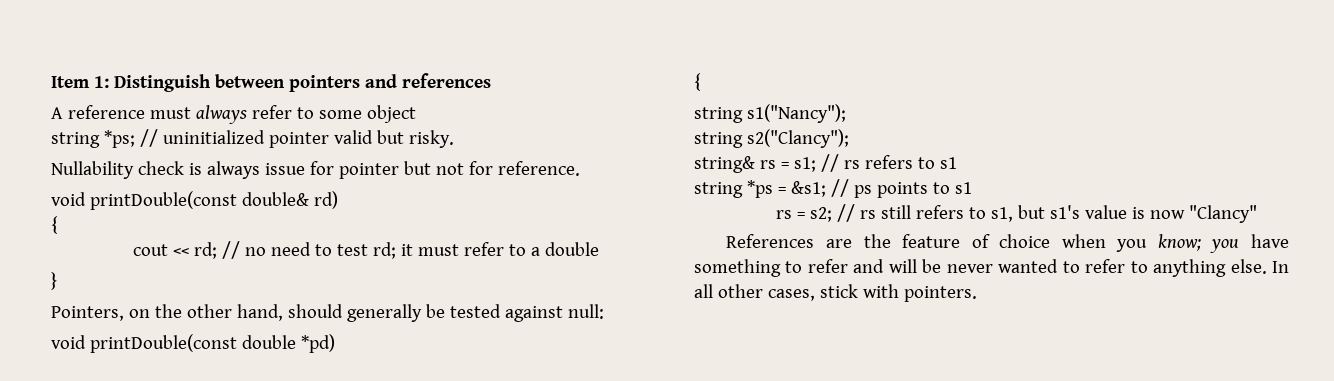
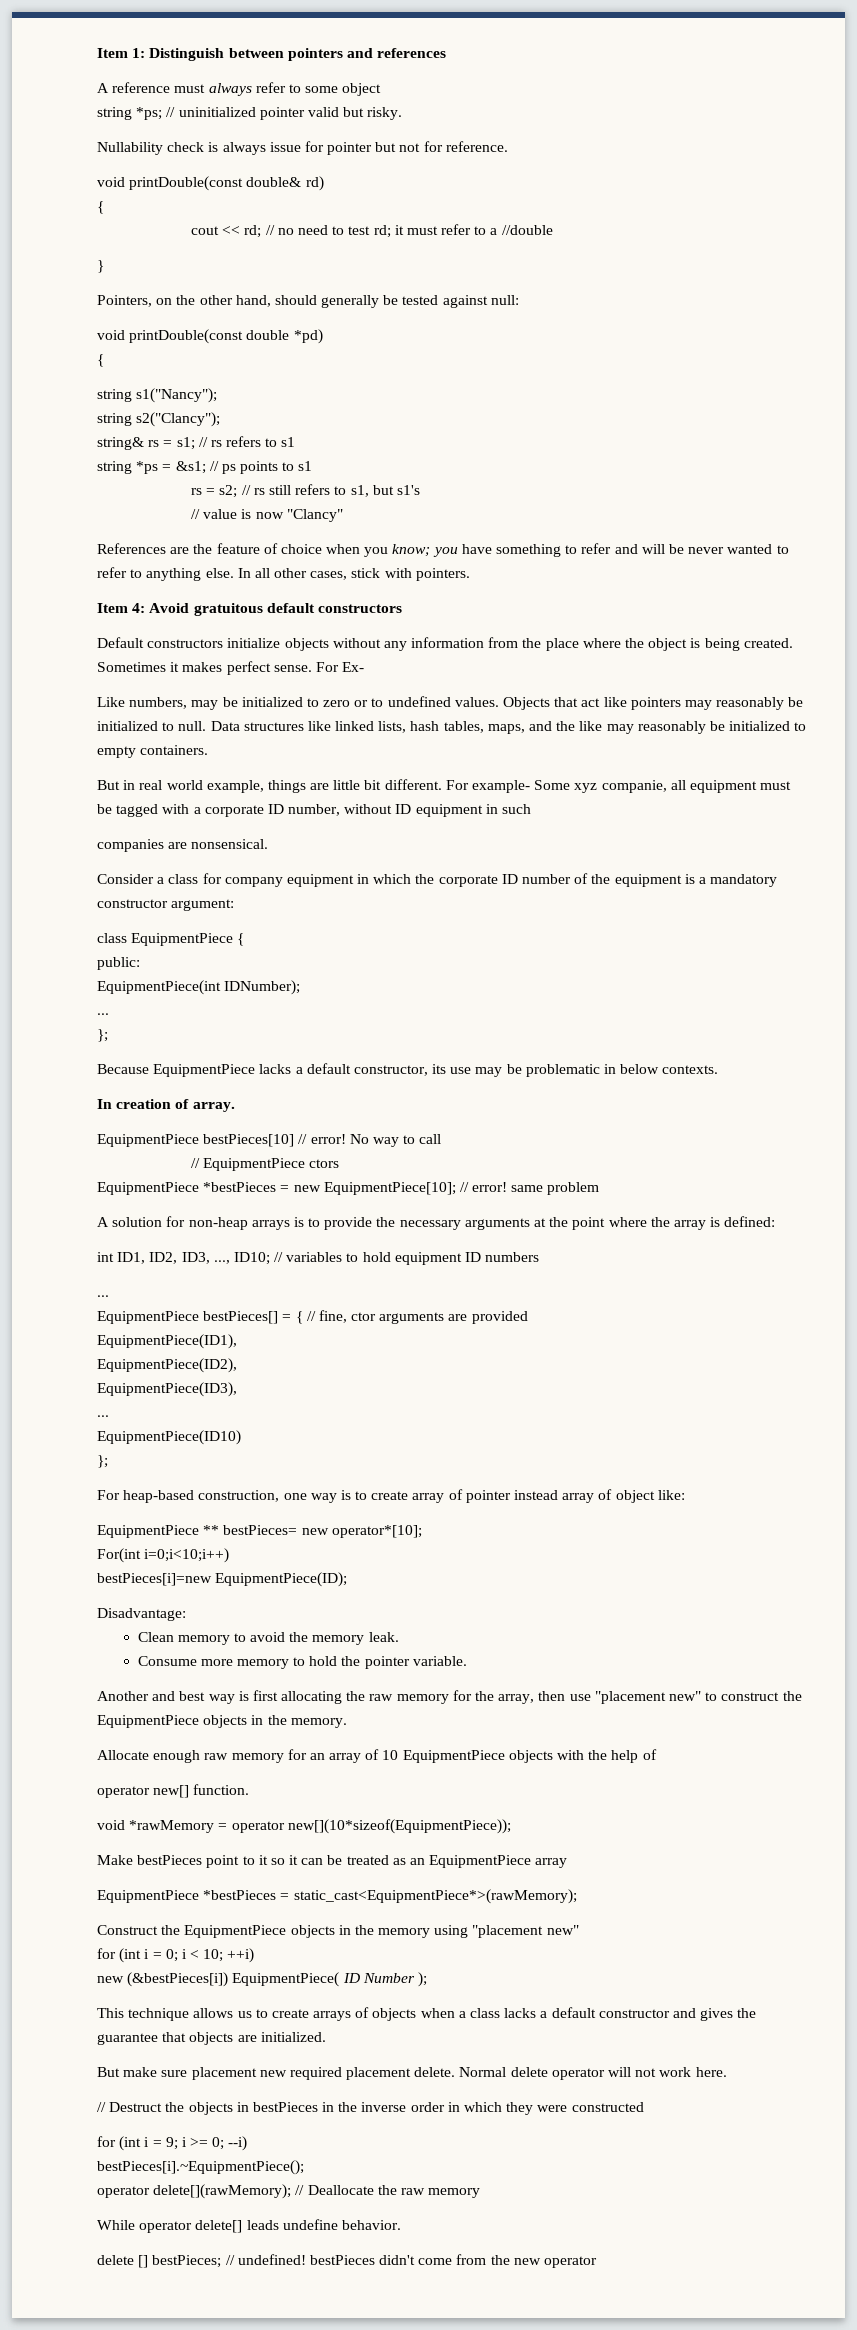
[545,242,600,256] double -> [501,225,553,235] //double
(1081, 212) none -> [191,509,201,519] // //
(977, 294) none -> [97,603,402,616] [97,637,793,651] [97,661,365,675] [97,696,804,710] [97,721,807,734] [97,745,209,758] [97,779,792,793] [97,804,532,817] [97,839,269,852] [97,873,778,887] [97,899,235,911] [97,933,245,946] [97,957,140,970] [97,980,301,995] [97,1013,109,1015] [97,1029,108,1042] [97,1063,719,1077] [97,1099,235,1112] [97,1134,442,1147] [191,1158,340,1171] [97,1182,600,1195] [97,1216,776,1230] [97,1252,540,1265] [97,1295,109,1297] [97,1310,528,1324] [97,1334,237,1349] [97,1358,237,1373] [97,1382,237,1397] [97,1415,109,1417] [97,1430,241,1445] [97,1455,108,1468] [97,1489,685,1503] [97,1525,422,1538] [97,1548,230,1563] [97,1572,348,1587] [97,1608,186,1621] [137,1632,399,1645] [137,1656,467,1669] [97,1690,802,1704] [97,1715,347,1728] [97,1749,657,1763] [97,1784,250,1798] [97,1819,511,1834] [97,1855,568,1868] [97,1889,577,1904] [97,1925,579,1938] [97,1948,255,1963] [97,1972,427,1987] [97,2007,757,2021] [97,2032,326,2045] [97,2067,727,2080] [97,2102,644,2115] [97,2136,248,2151] [97,2160,304,2175] [97,2184,481,2199] [97,2219,401,2233] [97,2254,598,2268] // Item 4: Avoid gratuitous default constructors // Default constructors initialize objects without any information from the place where the object is being created. Sometimes it makes perfect sense. For Ex- // Like numbers, may be initialized to zero or to undefined values. Objects that act like pointers may reasonably be initialized to null. Data structures like linked lists, hash tables, maps, and the like may reasonably be initialized to empty containers. // But in real world example, things are little bit different. For example- Some xyz companie, all equipment must be tagged with a corporate ID number, without ID equipment in such // companies are nonsensical. // Consider a class for company equipment in which the corporate ID number of the equipment is a mandatory constructor argument: // class EquipmentPiece { // public: // EquipmentPiece(int IDNumber); // ... // }; // Because EquipmentPiece lacks a default constructor, its use may be problematic in below contexts. // In creation of array. // EquipmentPiece bestPieces[10] // error! No way to call // // EquipmentPiece ctors // EquipmentPiece *bestPieces = new EquipmentPiece[10]; // error! same problem // A solution for non-heap arrays is to provide the necessary arguments at the point where the array is defined: // int ID1, ID2, ID3, ..., ID10; // variables to hold equipment ID numbers // ... // EquipmentPiece bestPieces[] = { // fine, ctor arguments are provided // EquipmentPiece(ID1), // EquipmentPiece(ID2), // EquipmentPiece(ID3), // ... // EquipmentPiece(ID10) // }; // For heap-based construction, one way is to create array of pointer instead array of object like: // EquipmentPiece ** bestPieces= new operator*[10]; // For(int i=0;i<10;i++) // bestPieces[i]=new EquipmentPiece(ID); // Disadvantage: // Clean memory to avoid the memory leak. // Consume more memory to hold the pointer variable. // Another and best way is first allocating the raw memory for the array, then use "placement new" to construct the EquipmentPiece objects in the memory. // Allocate enough raw memory for an array of 10 EquipmentPiece objects with the help of // operator new[] function. // void *rawMemory = operator new[](10*sizeof(EquipmentPiece)); // Make bestPieces point to it so it can be treated as an EquipmentPiece array // EquipmentPiece *bestPieces = static_cast<EquipmentPiece*>(rawMemory); // Construct the EquipmentPiece objects in the memory using "placement new" // for (int i = 0; i < 10; ++i) // new (&bestPieces[i]) EquipmentPiece( ID Number ); // This technique allows us to create arrays of objects when a class lacks a default constructor and gives the guarantee that objects are initialized. // But make sure placement new required placement delete. Normal delete operator will not work here. // // Destruct the objects in bestPieces in the inverse order in which they were constructed // for (int i = 9; i >= 0; --i) // bestPieces[i].~EquipmentPiece(); // operator delete[](rawMemory); // Deallocate the raw memory // While operator delete[] leads undefine behavior. // delete [] bestPieces; // undefined! bestPieces didn't come from the new operator

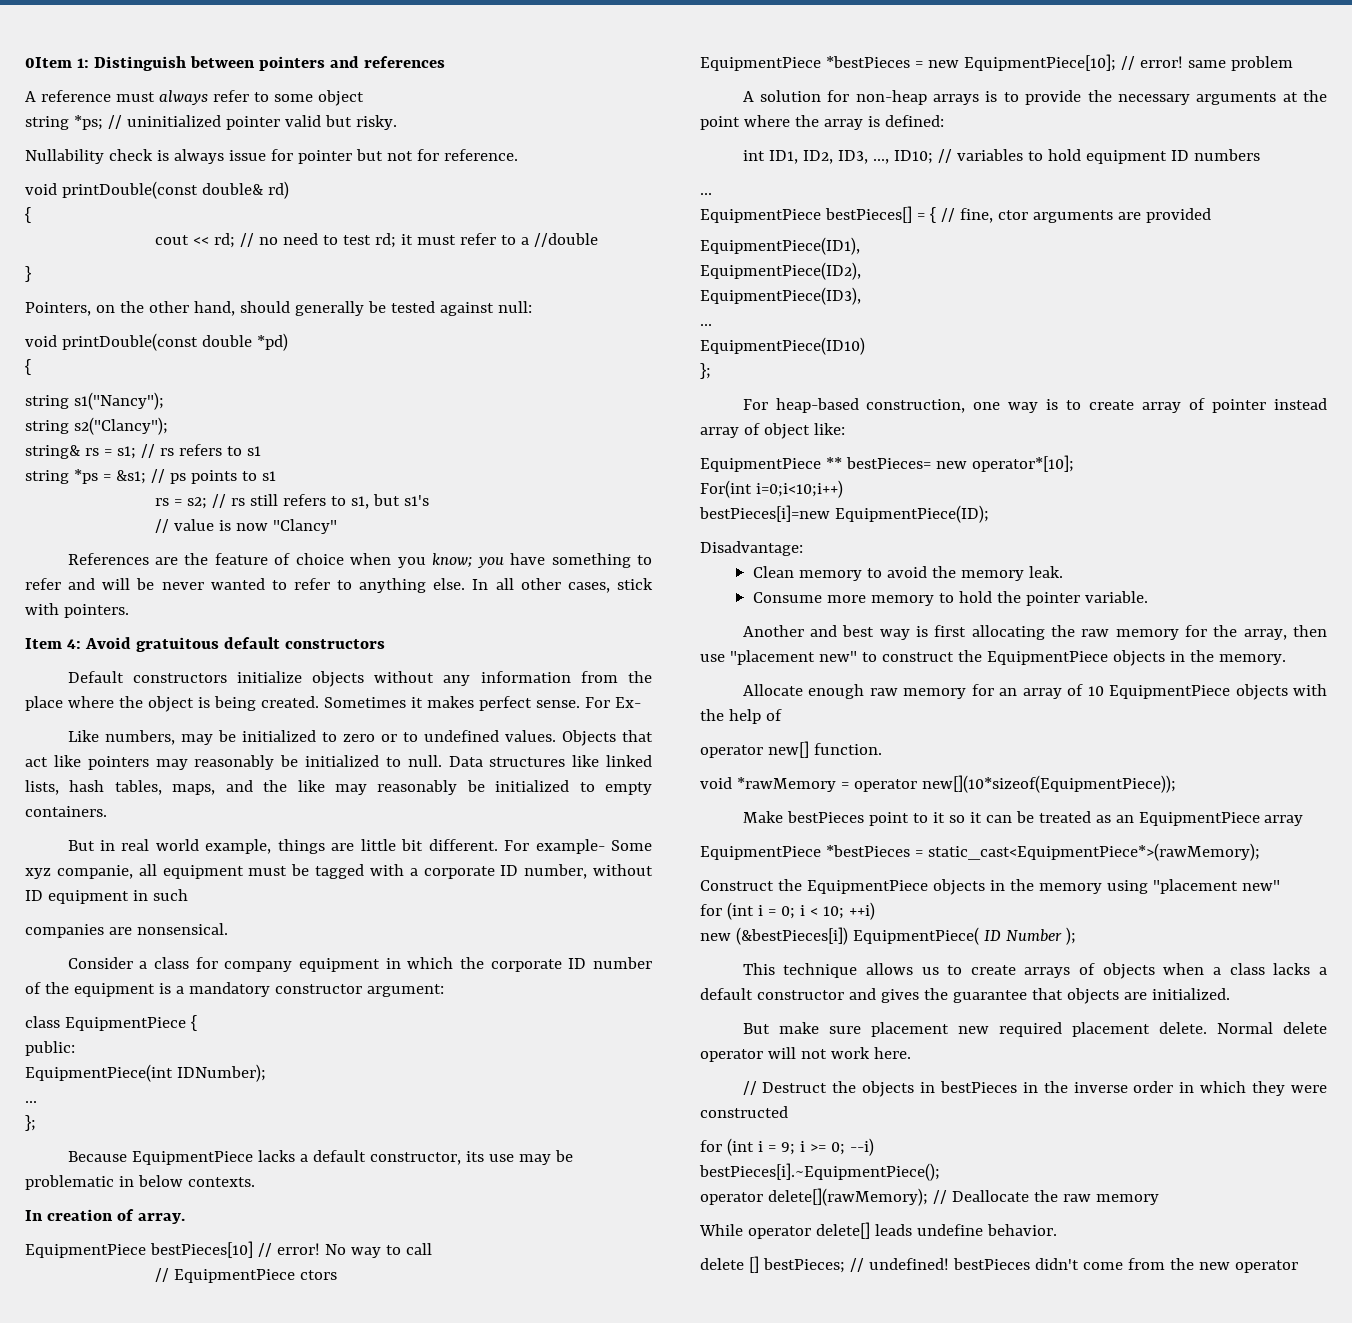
[97,48,128,58] Item -> [25,57,72,68] 0Item

